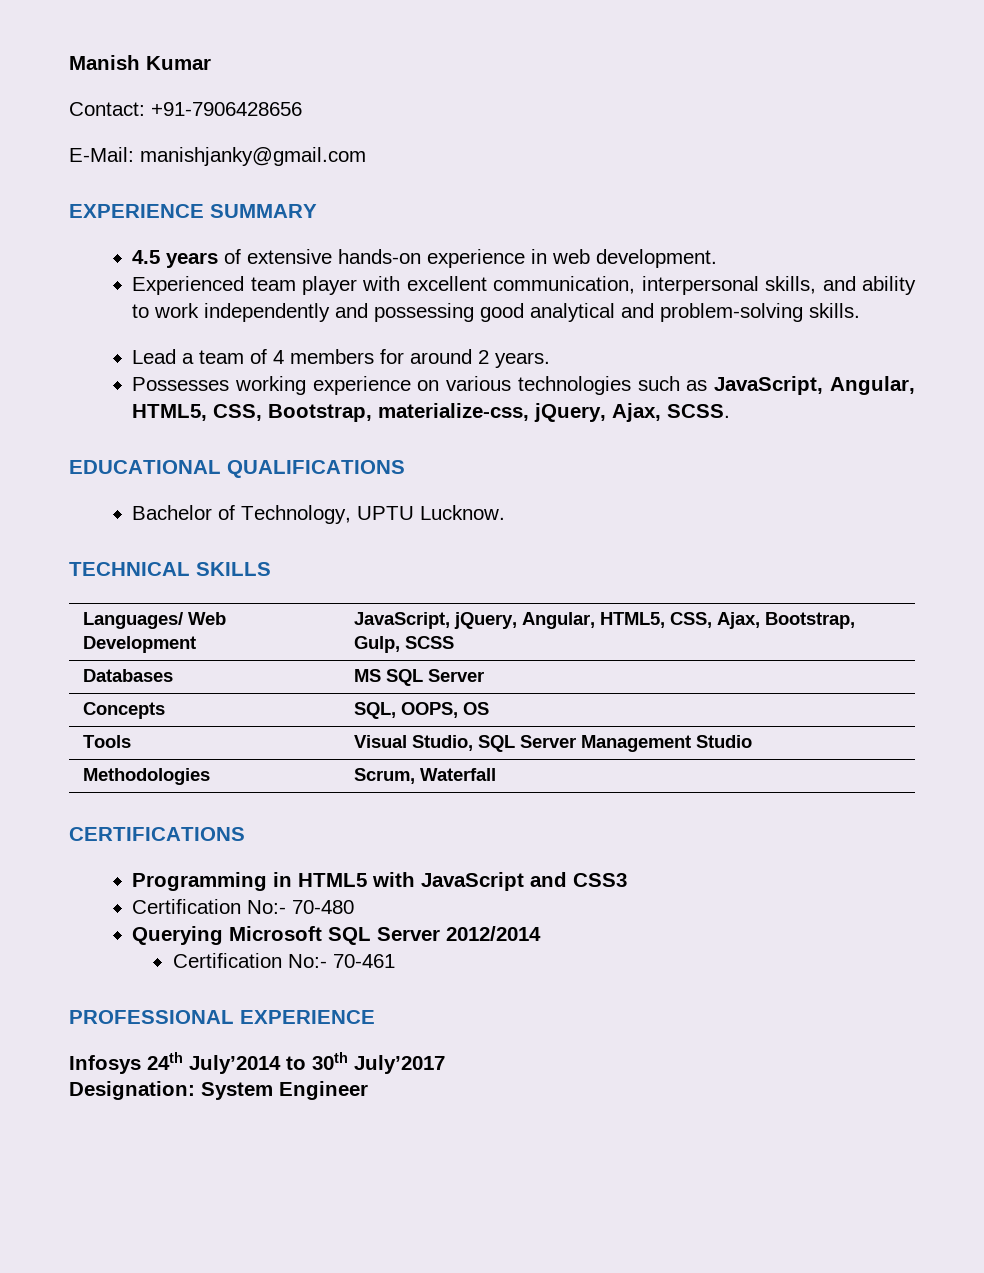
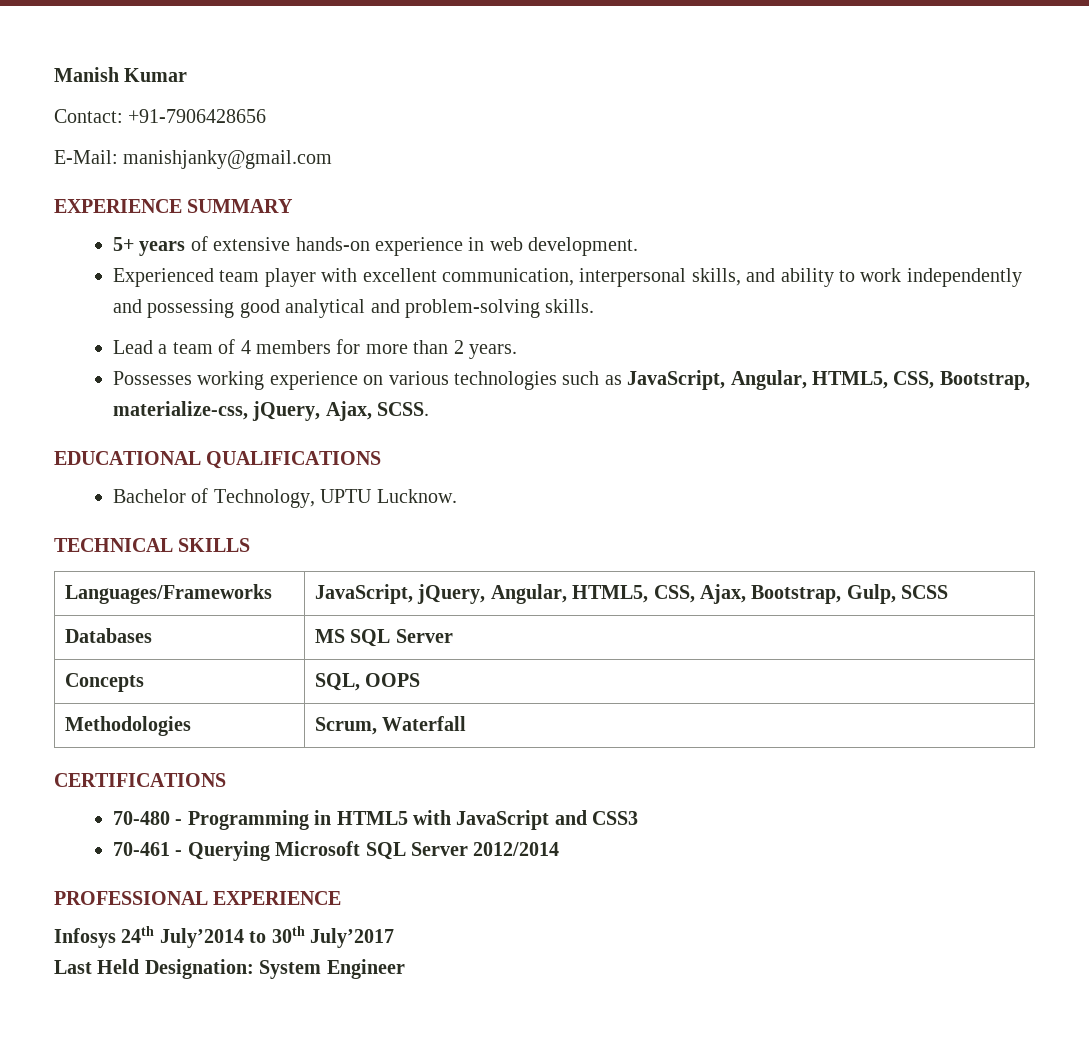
[132,250,161,264] 4.5 -> [113,237,135,251] 5+
[410,349,473,364] around -> [365,340,449,354] more than
[82,612,226,629] [82,636,196,653] Languages/ Web Development -> [65,584,273,604] Languages/Frameworks
[400,702,489,718] [82,735,131,748] [353,735,752,752] OOPS, OS // Tools | Visual Studio, SQL Server Management Studio -> [365,673,421,687] OOPS
(245, 834) none -> [113,811,183,825] 70-480 -
[132,899,355,914] Certification No:- 70-480 // -> [113,842,183,856] 70-461 -
[172,953,395,968] // Certification No:- 70-461 -> (560, 849) none
(445, 1064) none -> [54,959,140,974] Last Held

